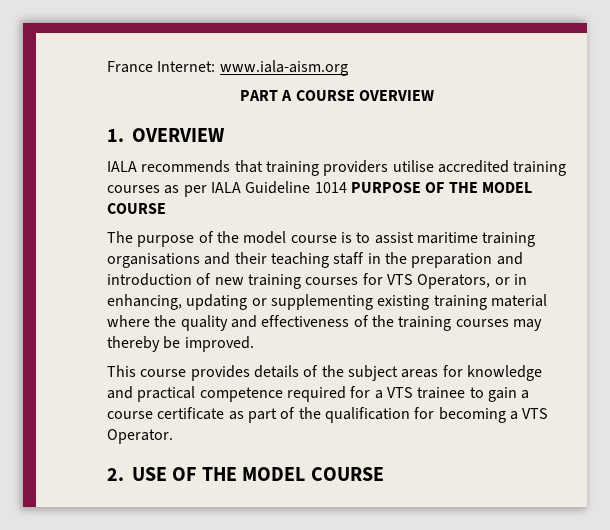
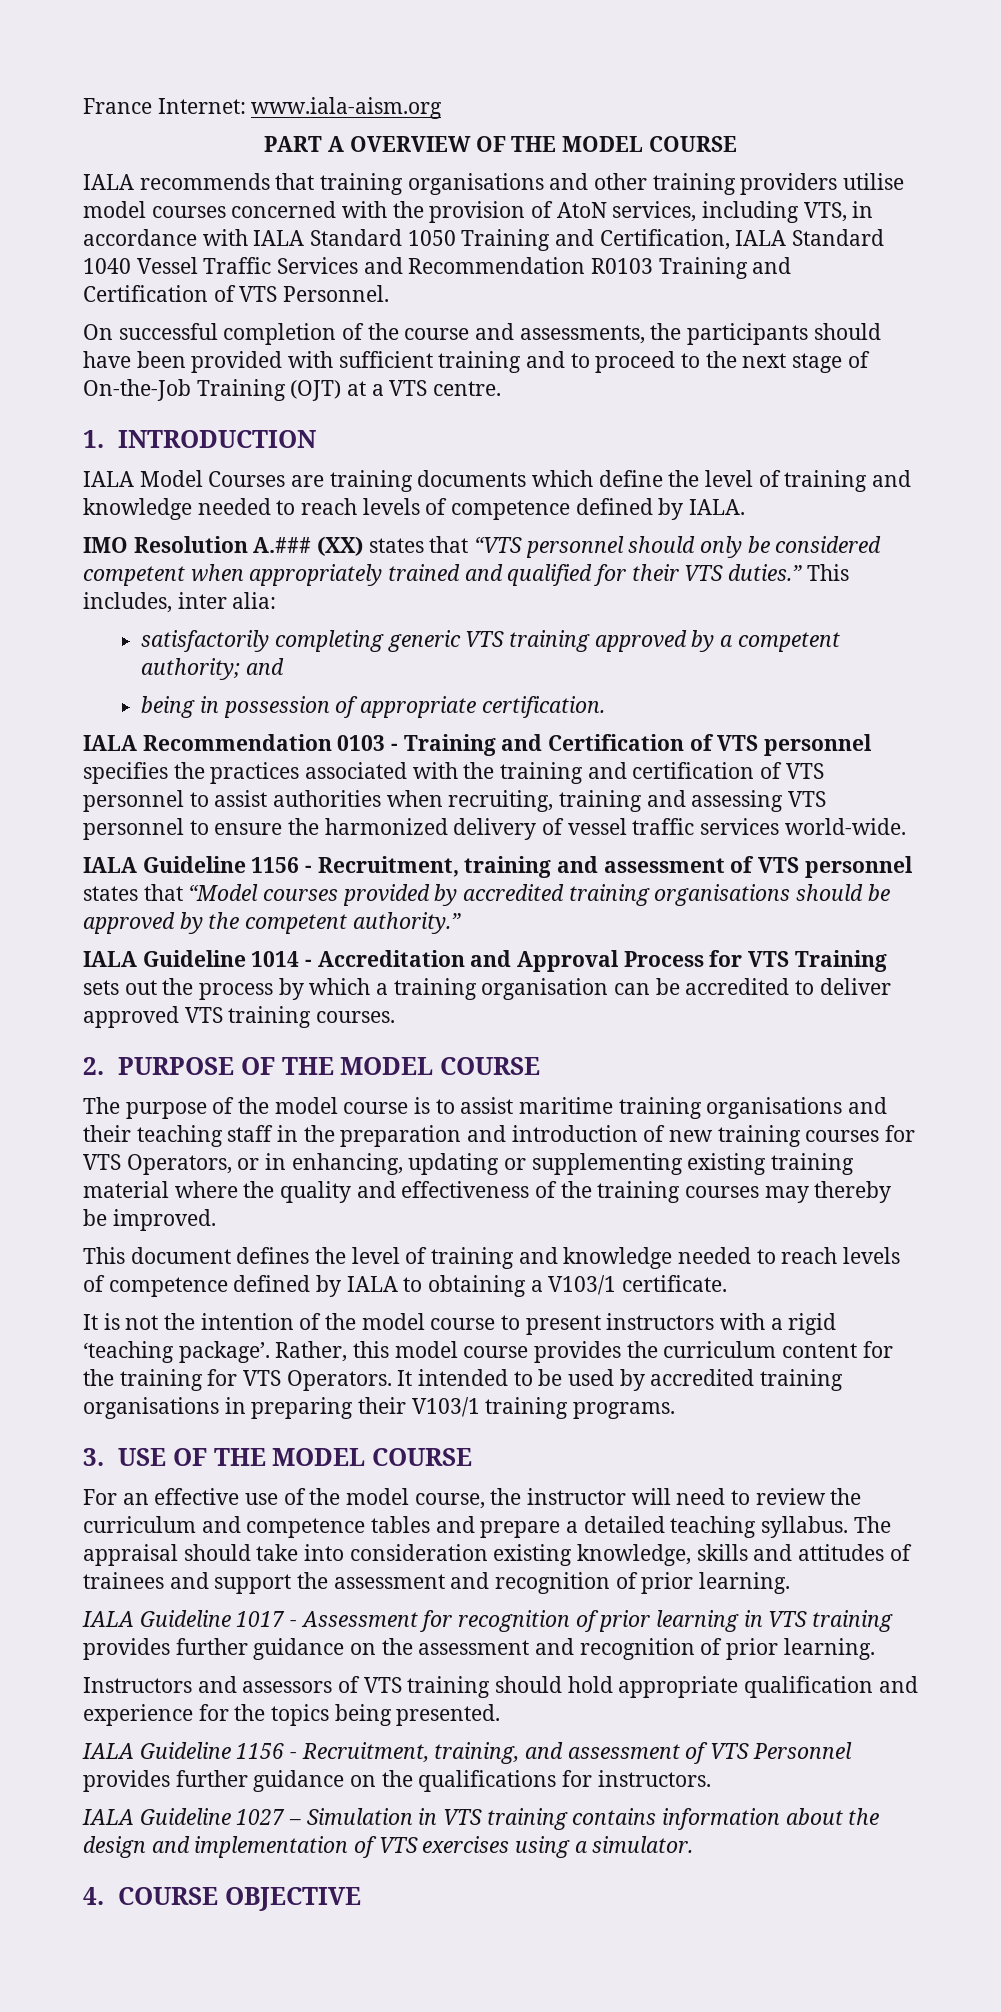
[295,90,434,101] [107,128,224,142] COURSE OVERVIEW // 1. OVERVIEW -> [349,136,737,152] OVERVIEW OF THE MODEL COURSE
[323,160,567,176] [107,181,347,197] providers utilise accredited training courses as per IALA Guideline 1014 -> [407,173,905,195] [83,201,874,223] [83,229,885,251] [83,257,792,279] [83,285,390,302] [83,323,881,345] [83,351,870,373] [83,379,502,401] [83,430,317,448] [83,470,912,492] [83,498,746,520] [83,536,882,558] [83,564,849,586] [83,592,277,613] [141,630,840,652] [141,658,285,680] [141,696,605,718] [83,734,873,756] [83,762,824,784] [83,790,827,812] [83,818,906,840] [83,856,913,878] [83,884,890,906] [83,912,461,934] [83,950,887,972] [83,978,891,1000] [83,1006,396,1028] [83,1057,104,1075] organisations and other training providers utilise model courses concerned with the provision of AtoN services, including VTS, in accordance with IALA Standard 1050 Training and Certification, IALA Standard 1040 Vessel Traffic Services and Recommendation R0103 Training and Certification of VTS Personnel. // On successful completion of the course and assessments, the participants should have been provided with sufficient training and to proceed to the next stage of On-the-Job Training (OJT) at a VTS centre. // 1. INTRODUCTION // IALA Model Courses are training documents which define the level of training and knowledge needed to reach levels of competence defined by IALA. // IMO Resolution A.### (XX) states that “VTS personnel should only be considered competent when appropriately trained and qualified for their VTS duties.” This includes, inter alia: // satisfactorily completing generic VTS training approved by a competent authority; and // being in possession of appropriate certification. // IALA Recommendation 0103 - Training and Certification of VTS personnel specifies the practices associated with the training and certification of VTS personnel to assist authorities when recruiting, training and assessing VTS personnel to ensure the harmonized delivery of vessel traffic services world-wide. // IALA Guideline 1156 - Recruitment, training and assessment of VTS personnel states that “Model courses provided by accredited training organisations should be approved by the competent authority.” // IALA Guideline 1014 - Accreditation and Approval Process for VTS Training sets out the process by which a training organisation can be accredited to deliver approved VTS training courses. // 2.
[140,365,542,381] [107,386,530,402] [107,407,549,423] [107,429,173,444] [107,468,124,481] course provides details of the subject areas for knowledge and practical competence required for a VTS trainee to gain a course certificate as part of the qualification for becoming a VTS Operator. // 2. -> [130,1247,901,1269] [83,1275,728,1297] [83,1313,837,1335] [83,1341,893,1363] [83,1369,844,1391] [83,1397,676,1419] [83,1448,104,1466] document defines the level of training and knowledge needed to reach levels of competence defined by IALA to obtaining a V103/1 certificate. // It is not the intention of the model course to present instructors with a rigid ‘teaching package’. Rather, this model course provides the curriculum content for the training for VTS Operators. It intended to be used by accredited training organisations in preparing their V103/1 training programs. // 3.
(384, 474) none -> [83,1488,862,1509] [83,1516,891,1538] [83,1544,912,1566] [83,1572,791,1594] [82,1610,894,1632] [83,1638,875,1660] [83,1676,918,1698] [83,1704,501,1726] [82,1742,852,1764] [83,1770,711,1792] [82,1808,880,1830] [83,1836,694,1858] [83,1887,361,1911] // For an effective use of the model course, the instructor will need to review the curriculum and competence tables and prepare a detailed teaching syllabus. The appraisal should take into consideration existing knowledge, skills and attitudes of trainees and support the assessment and recognition of prior learning. // IALA Guideline 1017 - Assessment for recognition of prior learning in VTS training provides further guidance on the assessment and recognition of prior learning. // Instructors and assessors of VTS training should hold appropriate qualification and experience for the topics being presented. // IALA Guideline 1156 - Recruitment, training, and assessment of VTS Personnel provides further guidance on the qualifications for instructors. // IALA Guideline 1027 – Simulation in VTS training contains information about the design and implementation of VTS exercises using a simulator. // 4. COURSE OBJECTIVE

